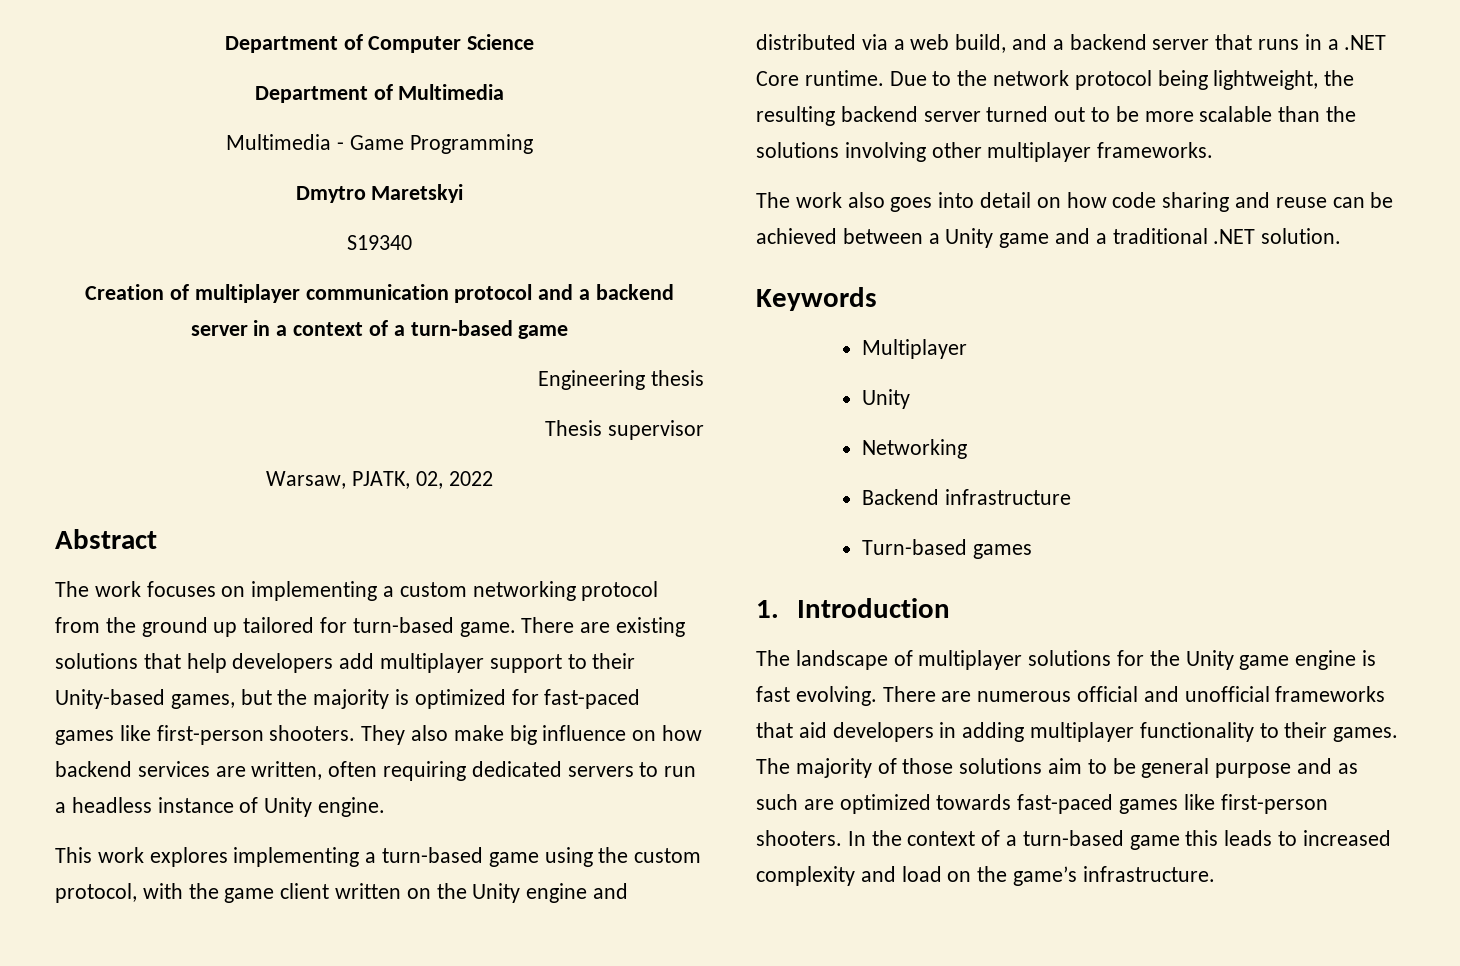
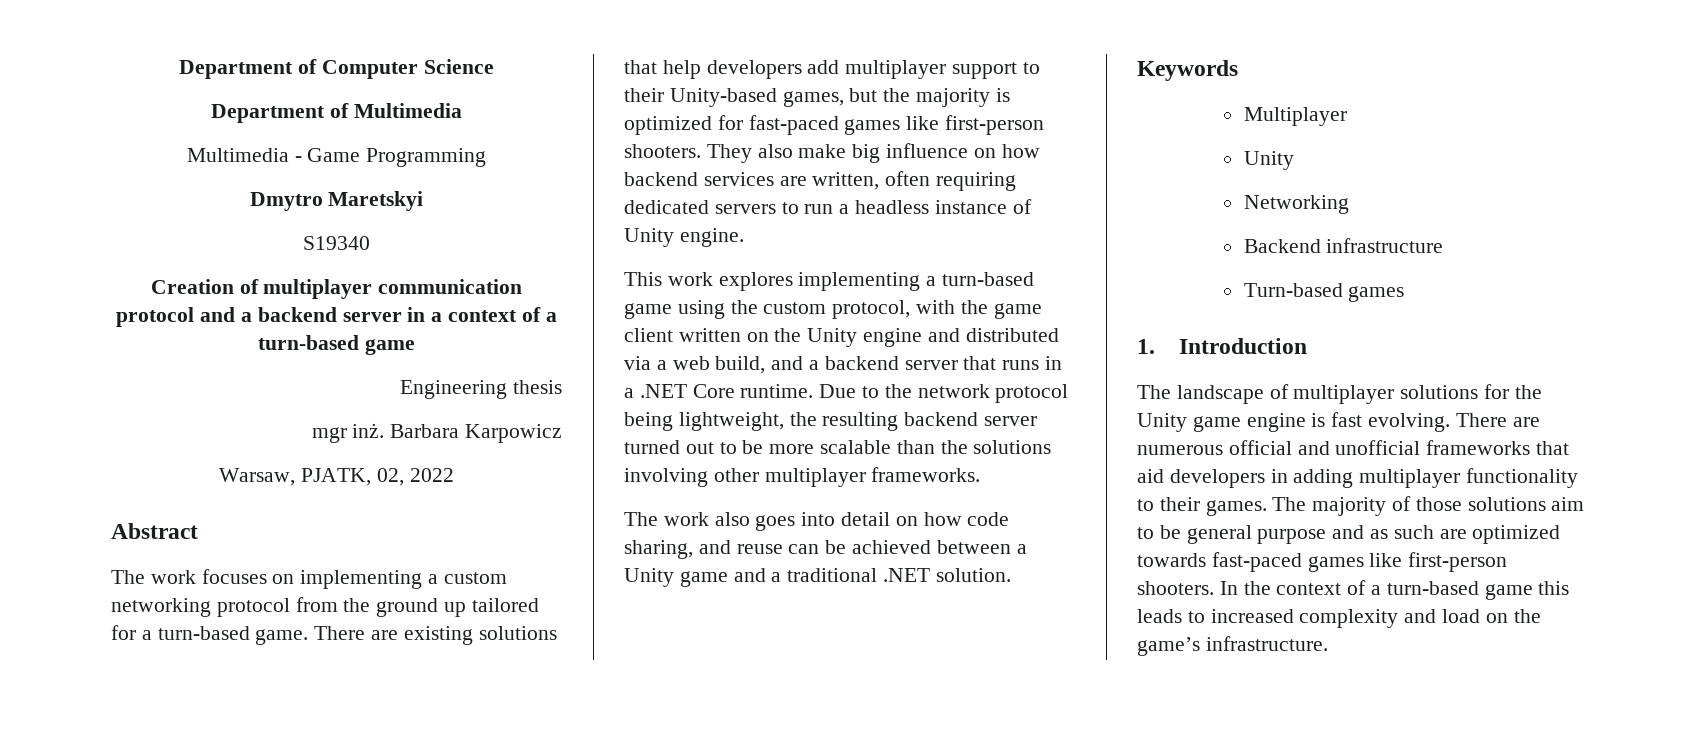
[545,420,704,440] Thesis supervisor -> [311,423,562,443] mgr inż. Barbara Karpowicz
(348, 625) none -> [141,630,152,640] a
[1162,192,1230,212] sharing -> [624,540,693,559] sharing,

